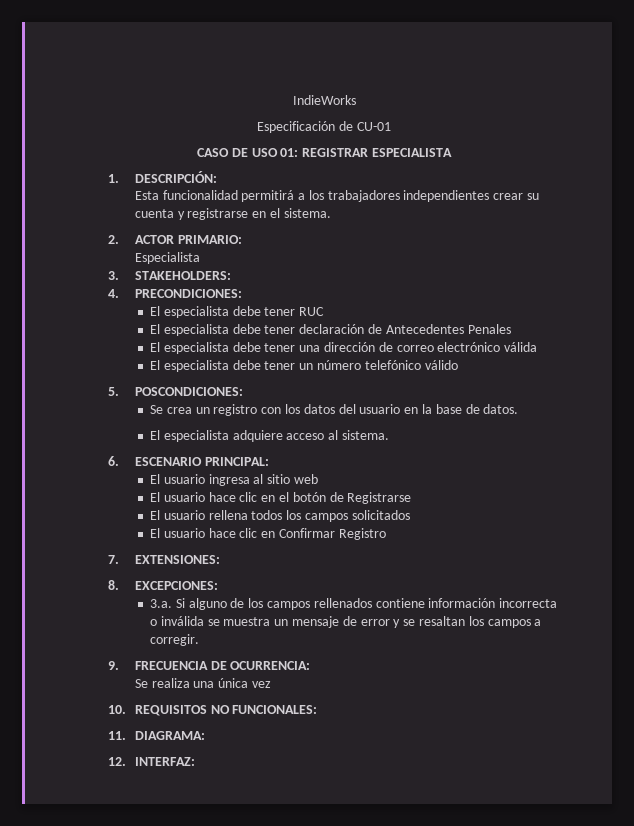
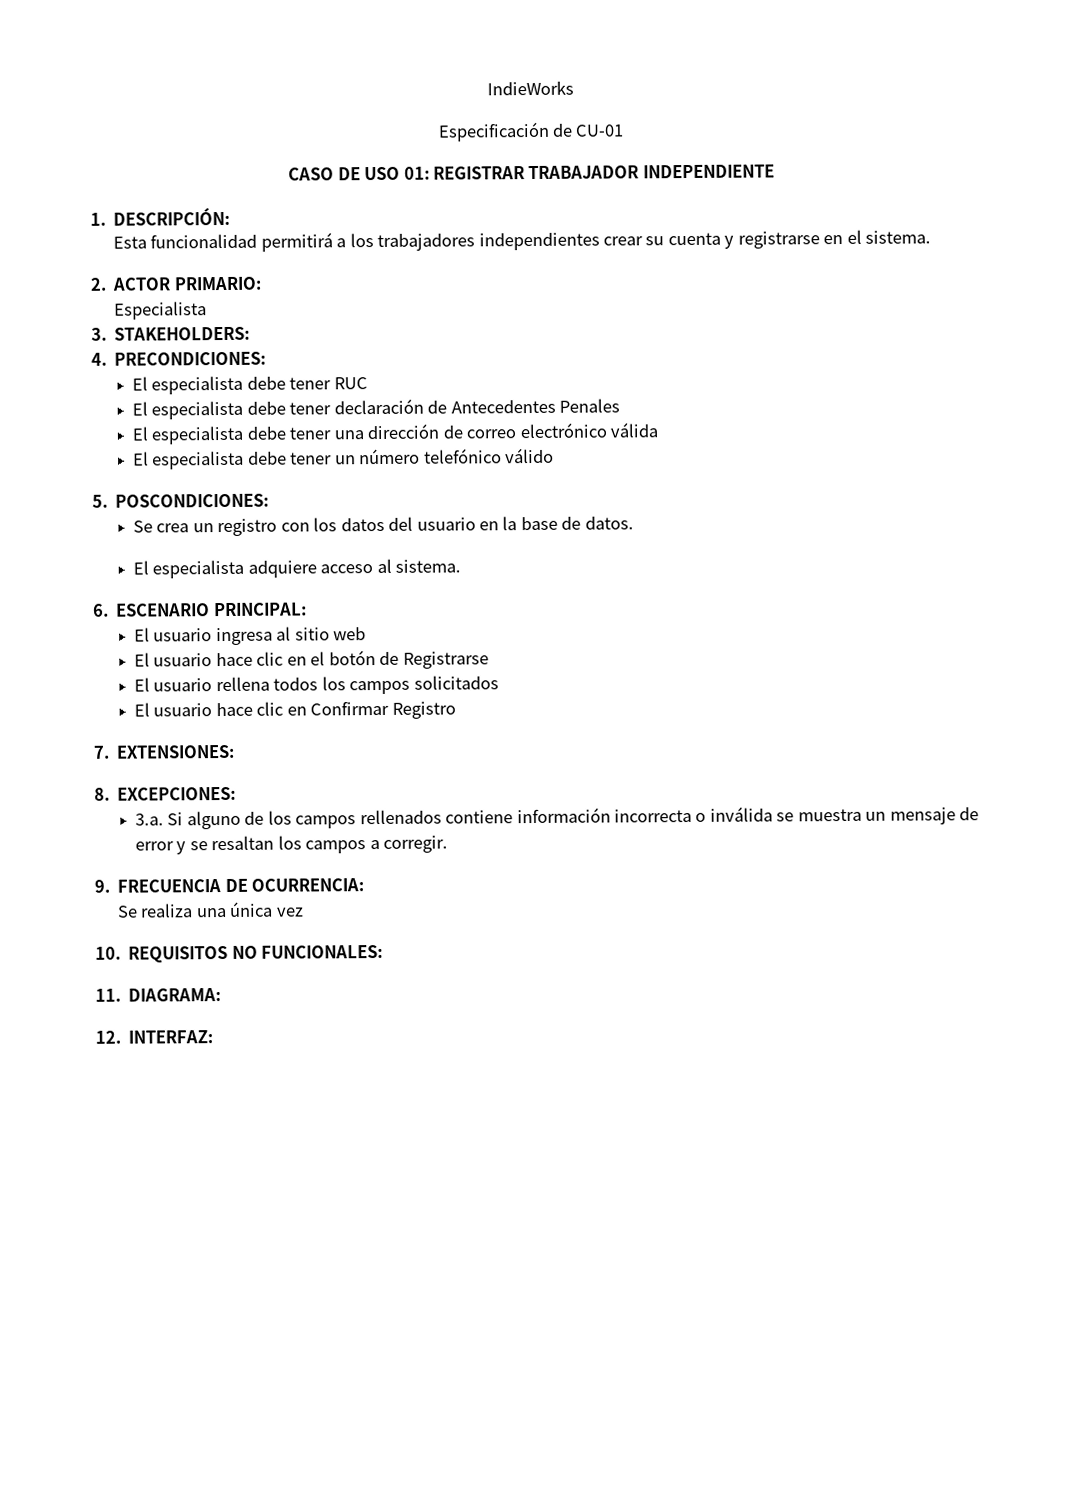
[371,148,452,157] ESPECIALISTA -> [528,164,775,180] TRABAJADOR INDEPENDIENTE

